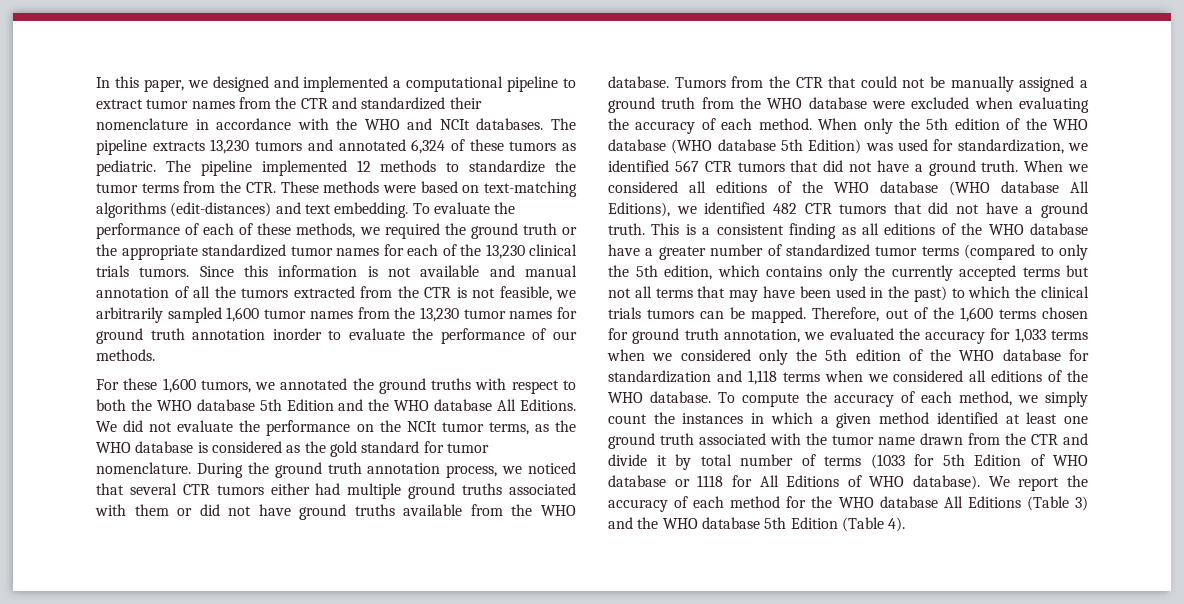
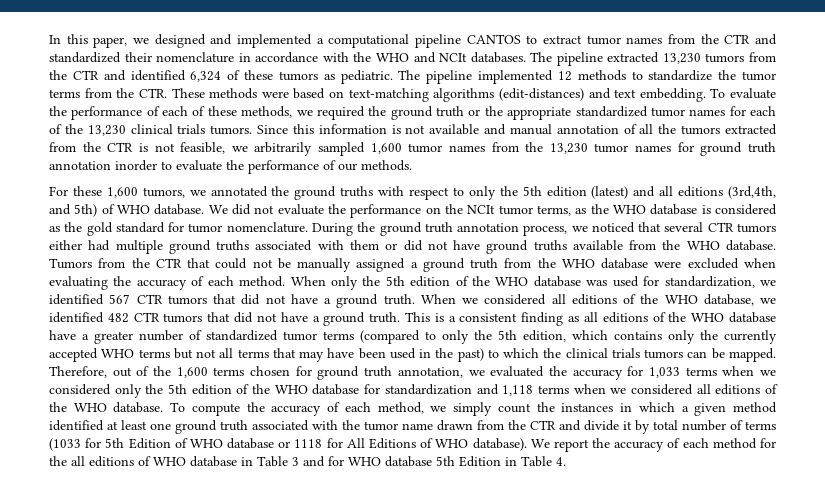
(559, 84) none -> [466,34,521,44] CANTOS
[152,141,205,151] extracts -> [607,52,660,63] extracted
[307,139,406,151] and annotated -> [749,52,776,62] [49,70,186,81] from the CTR and identified
[96,399,577,411] both the WHO database 5th Edition and the WHO database All Editions. -> [468,186,776,200] [49,204,205,217] only the 5th edition (latest) and all editions (3rd,4th, and 5th) of WHO database.
[671,139,862,154] (WHO database 5th Edition) -> (581, 281) none
[880,181,1089,196] [608,202,670,217] database (WHO database All Editions), -> [703,294,754,306] database,
(1016, 273) none -> [101,349,135,358] WHO
[838,496,1088,511] [608,517,906,532] WHO database All Editions (Table 3) and the WHO database 5th Edition (Table 4). -> [71,456,566,467] all editions of WHO database in Table 3 and for WHO database 5th Edition in Table 4.

